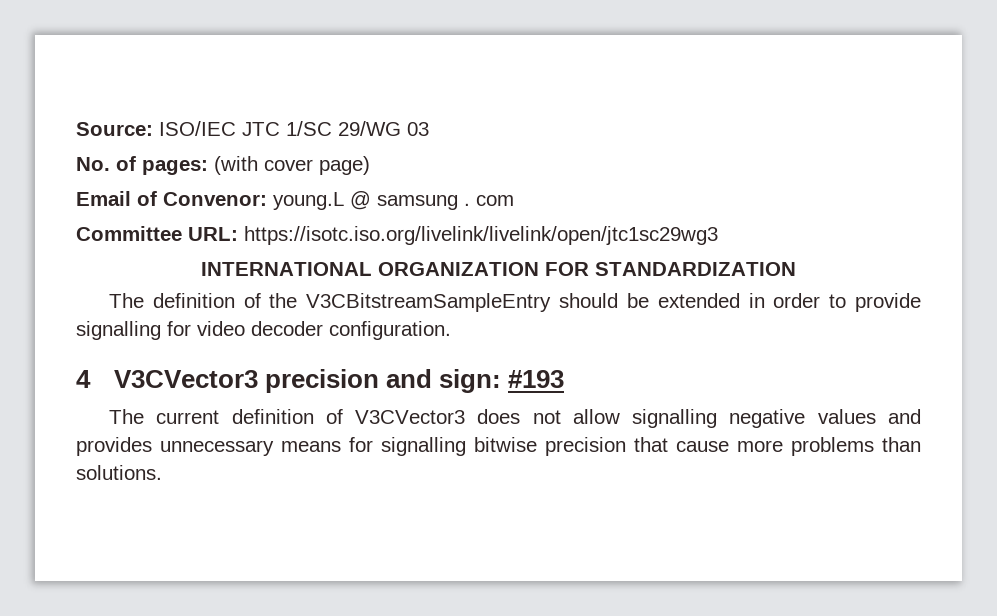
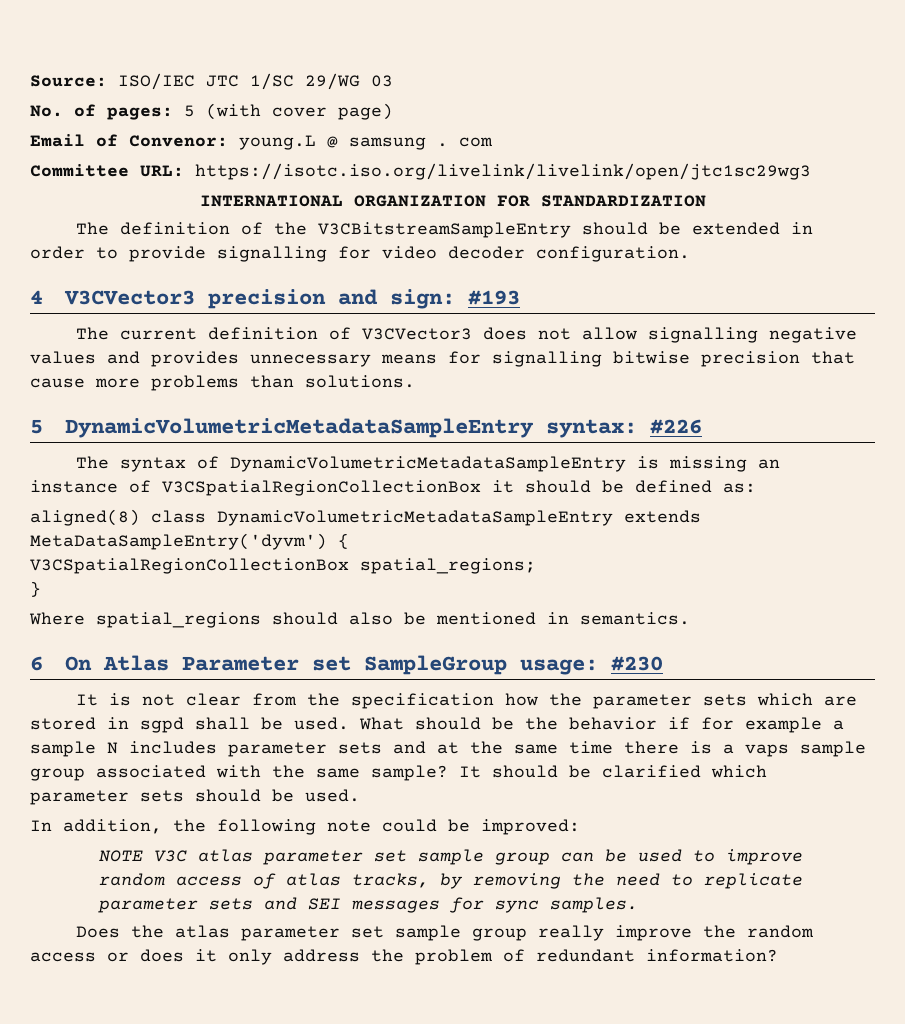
(208, 167) none -> [184,105,195,117] 5
(162, 472) none -> [30,418,702,438] [76,456,781,472] [30,480,756,496] [30,509,701,526] [30,533,349,550] [30,558,536,574] [30,581,41,597] [29,612,690,628] [30,655,663,675] [76,693,858,709] [30,717,844,733] [30,741,866,757] [30,765,767,781] [30,789,360,805] [30,819,580,835] [99,849,804,865] [99,873,804,889] [98,897,639,913] [76,925,815,941] [30,949,778,965] // 5 DynamicVolumetricMetadataSampleEntry syntax: #226 // The syntax of DynamicVolumetricMetadataSampleEntry is missing an instance of V3CSpatialRegionCollectionBox it should be defined as: // aligned(8) class DynamicVolumetricMetadataSampleEntry extends MetaDataSampleEntry('dyvm') { // V3CSpatialRegionCollectionBox spatial_regions; // } // Where spatial_regions should also be mentioned in semantics. // 6 On Atlas Parameter set SampleGroup usage: #230 // It is not clear from the specification how the parameter sets which are stored in sgpd shall be used. What should be the behavior if for example a sample N includes parameter sets and at the same time there is a vaps sample group associated with the same sample? It should be clarified which parameter sets should be used. // In addition, the following note could be improved: // NOTE V3C atlas parameter set sample group can be used to improve random access of atlas tracks, by removing the need to replicate parameter sets and SEI messages for sync samples. // Does the atlas parameter set sample group really improve the random access or does it only address the problem of redundant information?

